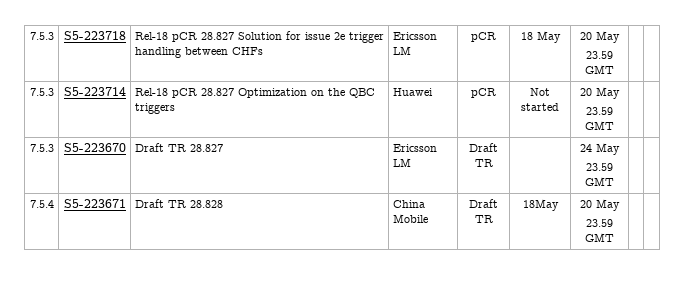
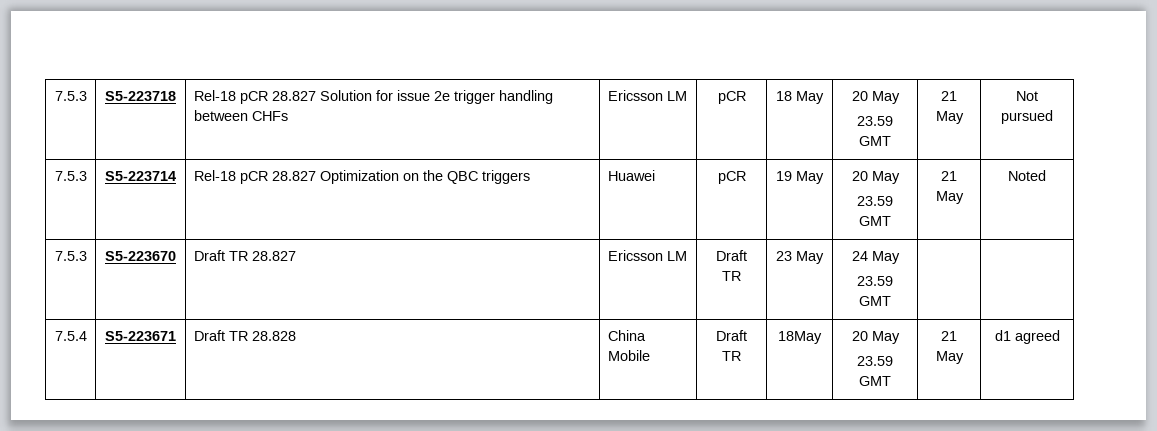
(614, 69) | -> [941,91,957,101] [935,111,964,124] [1016,91,1038,101] [1001,110,1053,124] 21 May | Not pursued
[530,88,550,96] [521,103,559,111] [580,87,620,99] [586,107,613,115] [585,121,614,130] Not started | 20 May // 23.59 GMT | | -> [776,171,824,184] [851,171,900,184] [857,196,893,206] [859,216,891,226] [941,171,957,181] [935,191,964,204] [1008,170,1046,181] 19 May | 20 May // 23.59 GMT | 21 May | Noted
(493, 163) none -> [776,251,824,264] 23 May
(614, 237) | -> [941,331,957,341] [935,351,964,364] [994,330,1060,344] 21 May | d1 agreed

